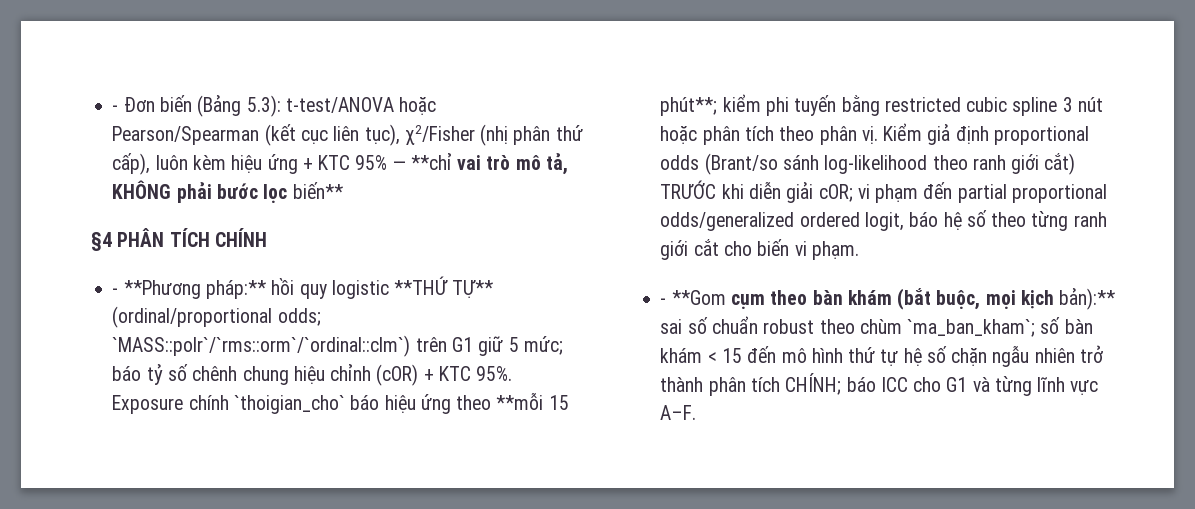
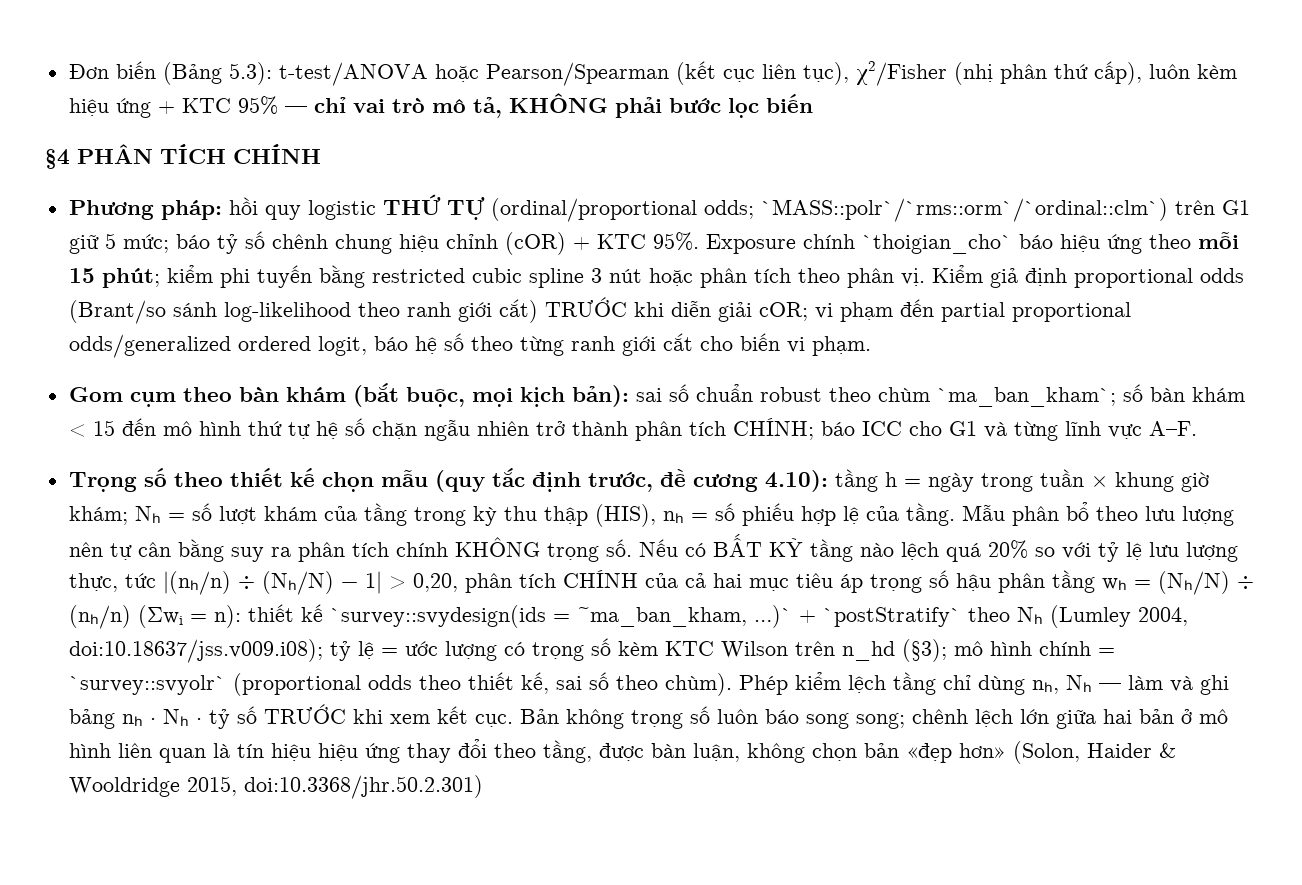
[112,105,119,112] - -> (68, 71) none
[410,153,452,170] **chỉ -> [313,97,346,113] chỉ
[292,182,343,199] biến** -> [765,94,813,113] biến
[112,280,266,299] - **Phương pháp:** -> [68,200,222,220] Phương pháp:
[394,276,494,298] **THỨ TỰ** -> [382,194,485,220] THỨ TỰ
[496,392,569,410] [660,97,718,116] **mỗi 15 phút**; -> [1197,232,1239,249] [68,268,160,288] mỗi 15 phút;
[660,290,726,305] - **Gom -> [68,387,123,402] Gom
[1059,288,1116,310] bản):** -> [571,385,629,407] bản):
(697, 412) none -> [68,468,1209,492] [68,502,1234,527] [68,533,1238,562] [68,570,1254,595] [68,604,1188,629] [68,638,1115,663] [68,672,1229,696] [68,704,1228,729] [68,739,1176,764] [68,775,483,799] // Trọng số theo thiết kế chọn mẫu (quy tắc định trước, đề cương 4.10): tầng h = ngày trong tuần × khung giờ khám; Nₕ = số lượt khám của tầng trong kỳ thu thập (HIS), nₕ = số phiếu hợp lệ của tầng. Mẫu phân bổ theo lưu lượng nên tự cân bằng suy ra phân tích chính KHÔNG trọng số. Nếu có BẤT KỲ tầng nào lệch quá 20% so với tỷ lệ lưu lượng thực, tức |(nₕ/n) ÷ (Nₕ/N) − 1| > 0,20, phân tích CHÍNH của cả hai mục tiêu áp trọng số hậu phân tầng wₕ = (Nₕ/N) ÷ (nₕ/n) (Σwi = n): thiết kế `survey::svydesign(ids = ~ma_ban_kham, …)` + `postStratify` theo Nₕ (Lumley 2004, doi:10.18637/jss.v009.i08); tỷ lệ = ước lượng có trọng số kèm KTC Wilson trên n_hd (§3); mô hình chính = `survey::svyolr` (proportional odds theo thiết kế, sai số theo chùm). Phép kiểm lệch tầng chỉ dùng nₕ, Nₕ — làm và ghi bảng nₕ · Nₕ · tỷ số TRƯỚC khi xem kết cục. Bản không trọng số luôn báo song song; chênh lệch lớn giữa hai bản ở mô hình liên quan là tín hiệu hiệu ứng thay đổi theo tầng, được bàn luận, không chọn bản «đẹp hơn» (Solon, Haider & Wooldridge 2015, doi:10.3368/jhr.50.2.301)

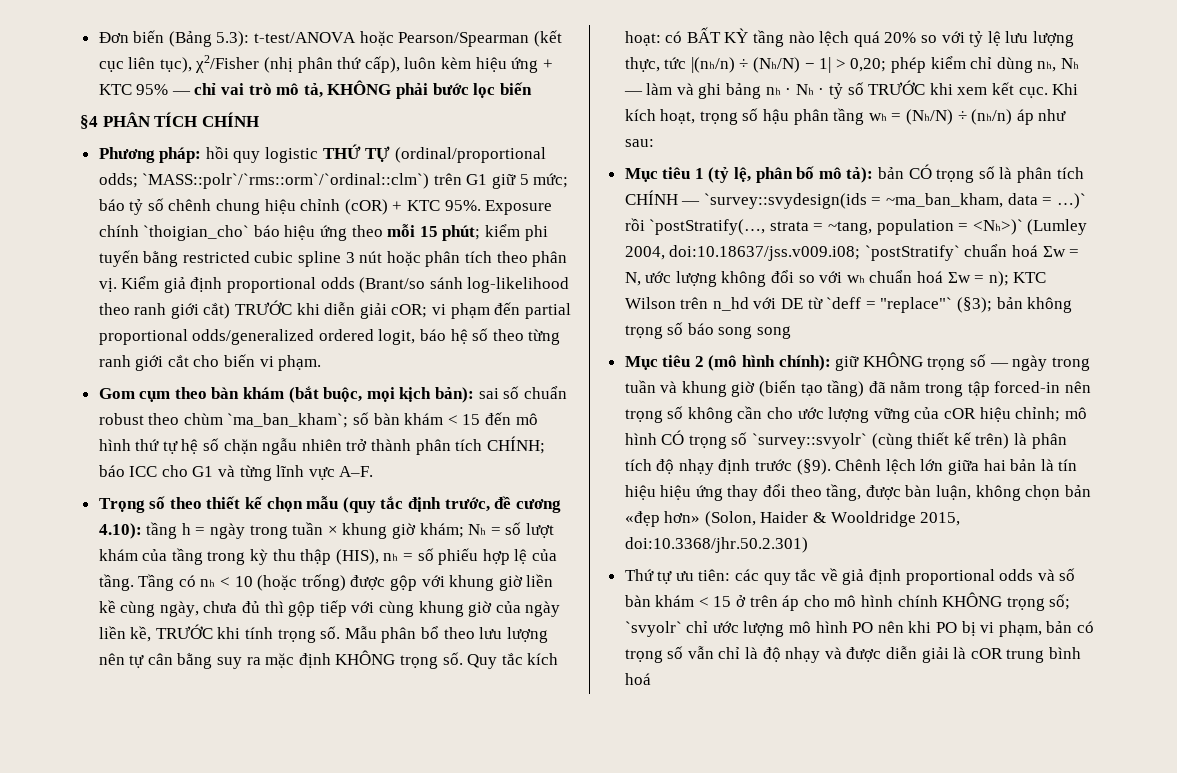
(955, 514) none -> [138,574,554,591] [98,600,561,617] [98,624,341,643] Tầng có nₕ < 10 (hoặc trống) được gộp với khung giờ liền kề cùng ngày, chưa đủ thì gộp tiếp với cùng khung giờ của ngày liền kề, TRƯỚC khi tính trọng số.
[297,537,678,562] phân tích chính KHÔNG trọng số. Nếu -> [265,650,559,669] [624,31,661,46] mặc định KHÔNG trọng số. Quy tắc kích hoạt:
[412,570,1254,595] [68,604,1188,629] [68,638,1115,663] [68,672,936,696] 0,20, phân tích CHÍNH của cả hai mục tiêu áp trọng số hậu phân tầng wₕ = (Nₕ/N) ÷ (nₕ/n) (Σwi = n): thiết kế `survey::svydesign(ids = ~ma_ban_kham, …)` + `postStratify` theo Nₕ (Lumley 2004, doi:10.18637/jss.v009.i08); tỷ lệ = ước lượng có trọng số kèm KTC Wilson trên n_hd (§3); mô hình chính = `survey::svyolr` (proportional odds theo thiết kế, sai số theo chùm). Phép kiểm lệch tầng -> [850,56,966,73] 0,20; phép kiểm
[519,709,559,724] Bản -> [1052,83,1079,95] [624,108,1067,125] [624,139,654,147] [624,164,1084,183] [624,190,1086,209] [624,218,1088,235] [624,244,1080,261] [624,270,1047,287] [624,297,1023,313] Khi kích hoạt, trọng số hậu phân tầng wₕ = (Nₕ/N) ÷ (nₕ/n) áp như sau: // Mục tiêu 1 (tỷ lệ, phân bố mô tả): bản CÓ trọng số là phân tích CHÍNH — `survey::svydesign(ids = ~ma_ban_kham, data = …)` rồi `postStratify(…, strata = ~tang, population = <Nₕ>)` (Lumley 2004, doi:10.18637/jss.v009.i08; `postStratify` chuẩn hoá Σw = N, ước lượng không đổi so với wₕ chuẩn hoá Σw = n); KTC Wilson trên n_hd với DE từ `deff = "replace"` (§3); bản
[716,709,758,724] luôn -> (684, 328) none
[855,709,968,729] song; chênh -> [757,326,792,339] [624,352,1090,371] [624,380,1091,397] [624,406,1087,423] [624,430,1067,449] [624,459,882,475] song // Mục tiêu 2 (mô hình chính): giữ KHÔNG trọng số — ngày trong tuần và khung giờ (biến tạo tầng) đã nằm trong tập forced-in nên trọng số không cần cho ước lượng vững của cOR hiệu chỉnh; mô hình CÓ trọng số `survey::svyolr` (cùng thiết kế trên) là phân tích độ nhạy định trước (§9). Chênh
[1180,709,1228,724] [68,743,206,763] ở mô hình liên quan -> (1037, 465) none
(483, 787) none -> [624,568,1076,585] [624,592,1071,611] [624,621,1094,637] [624,646,1081,663] [624,673,651,685] // Thứ tự ưu tiên: các quy tắc về giả định proportional odds và số bàn khám < 15 ở trên áp cho mô hình chính KHÔNG trọng số; `svyolr` chỉ ước lượng mô hình PO nên khi PO bị vi phạm, bản có trọng số vẫn chỉ là độ nhạy và được diễn giải là cOR trung bình hoá

